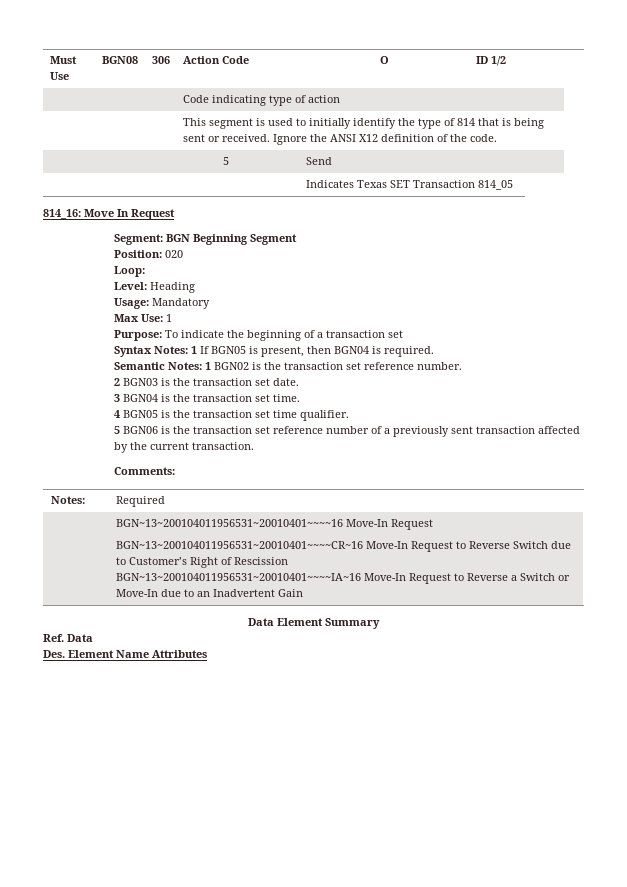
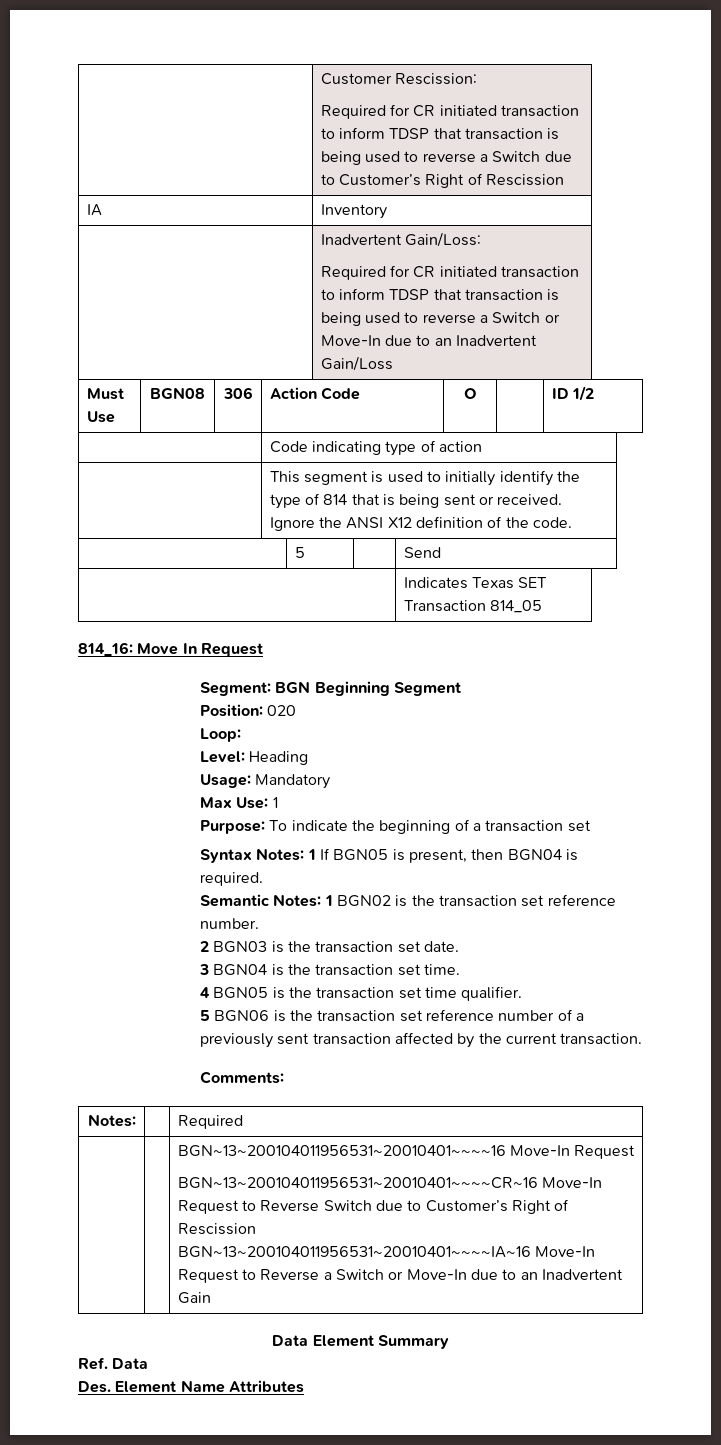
(49, 60) none -> [320,73,477,85] [320,104,579,119] [320,127,560,140] [320,151,572,165] [320,173,564,188] [86,204,102,216] [320,204,387,219] [320,232,481,247] [320,265,579,280] [320,288,560,301] [320,312,560,326] [320,335,537,346] [320,356,393,371] | Customer Rescission: // Required for CR initiated transaction to inform TDSP that transaction is being used to reverse a Switch due to Customer’s Right of Rescission // IA | Inventory // | Inadvertent Gain/Loss: // Required for CR initiated transaction to inform TDSP that transaction is being used to reverse a Switch or Move-In due to an Inadvertent Gain/Loss //

